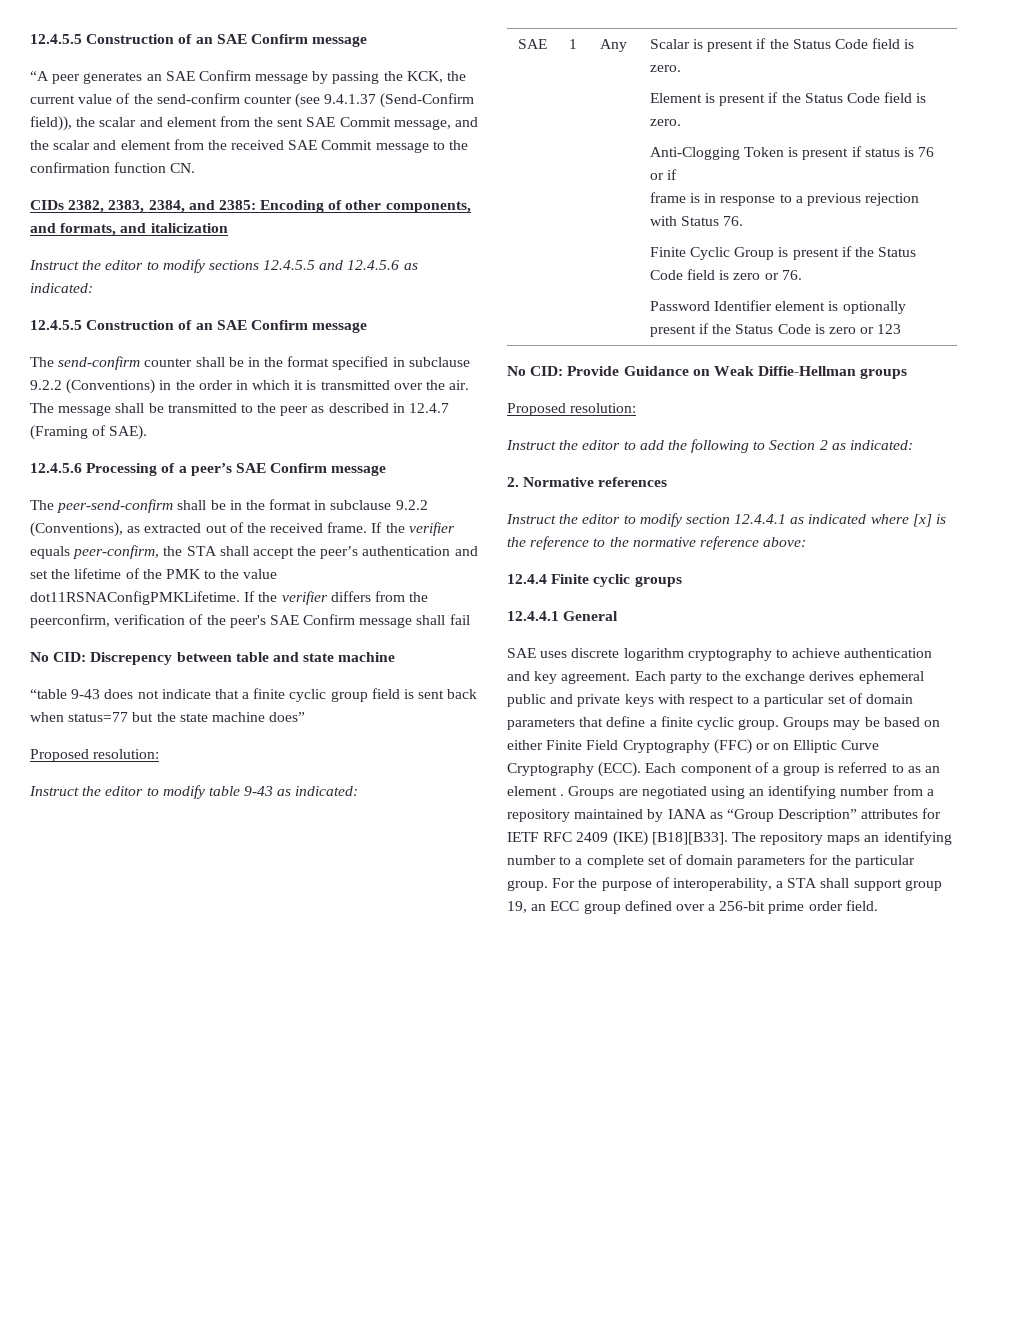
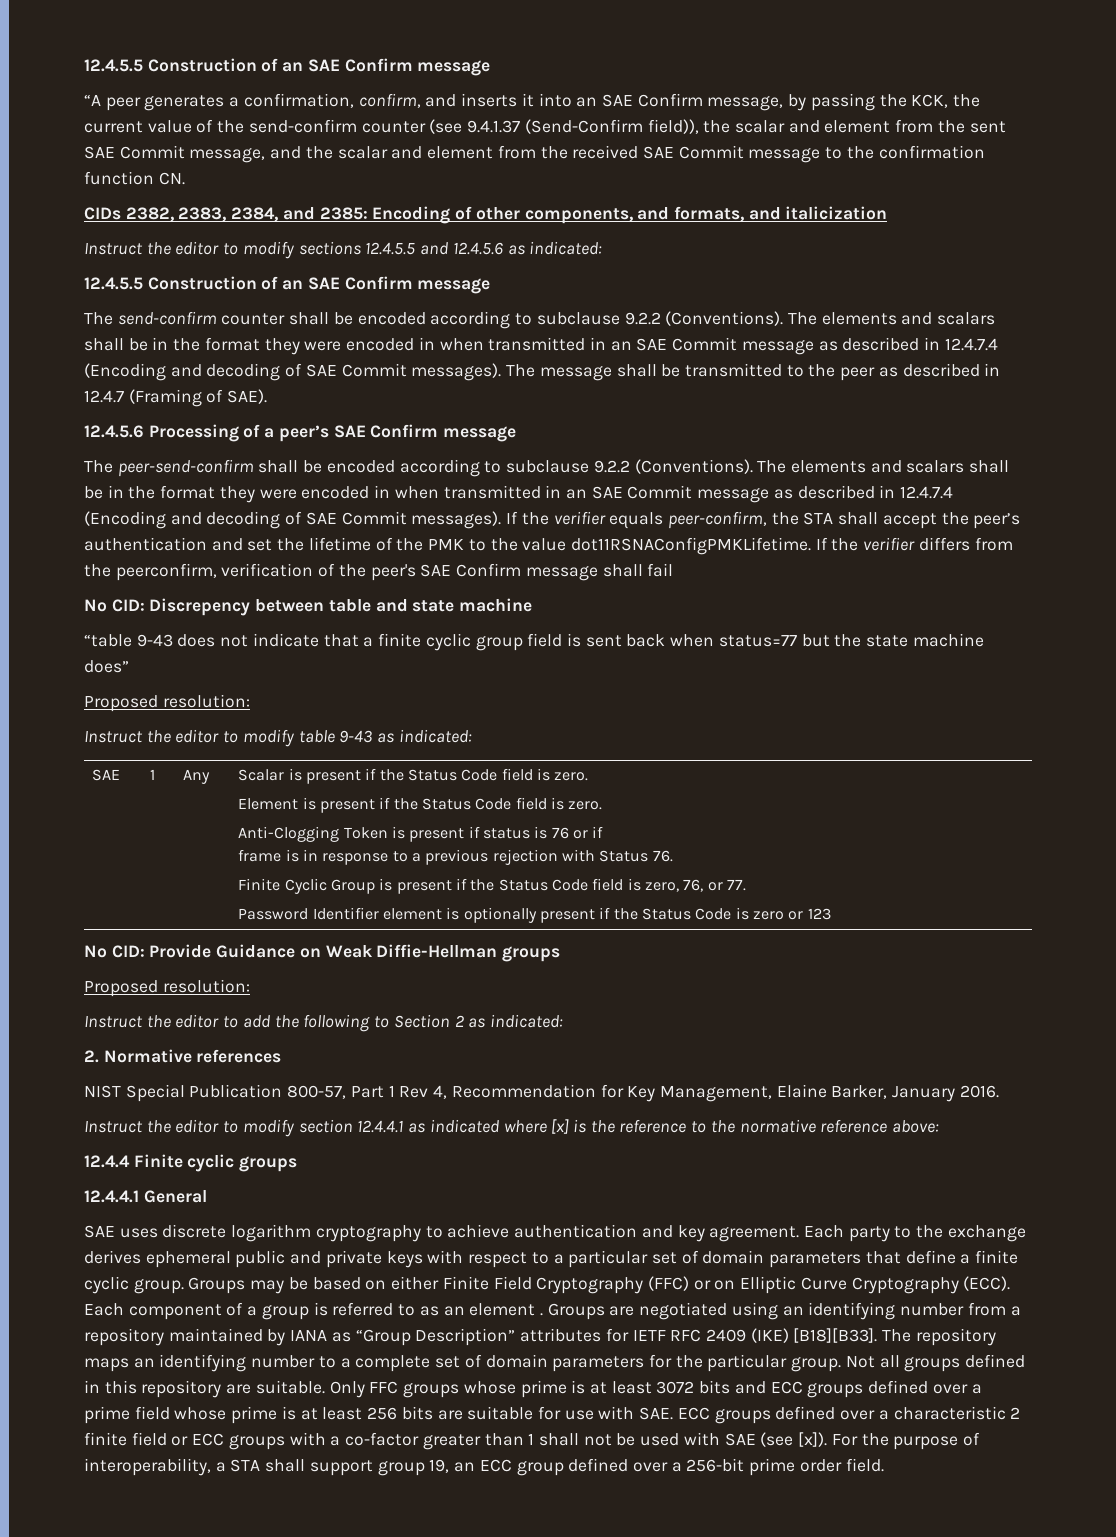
[146,70,309,84] an SAE Confirm message -> [229,93,784,111] a confirmation, confirm, and inserts it into an SAE Confirm message,
[247,356,470,370] [30,379,470,394] in the format specified in subclause 9.2.2 (Conventions) in the order in which it is transmitted over the air. -> [357,311,996,329] [84,337,998,355] [84,363,502,381] encoded according to subclause 9.2.2 (Conventions). The elements and scalars shall be in the format they were encoded in when transmitted in an SAE Commit message as described in 12.4.7.4 (Encoding and decoding of SAE Commit messages).
[229,499,428,510] [30,522,368,537] in the format in subclause 9.2.2 (Conventions), as extracted out of the received frame. -> [326,459,1010,477] [84,485,954,503] [84,511,502,529] encoded according to subclause 9.2.2 (Conventions). The elements and scalars shall be in the format they were encoded in when transmitted in an SAE Commit message as described in 12.4.7.4 (Encoding and decoding of SAE Commit messages).
[733,270,802,280] zero or 76. -> [644,879,746,892] zero, 76, or 77.
(668, 482) none -> [84,1084,999,1102] // NIST Special Publication 800-57, Part 1 Rev 4, Recommendation for Key Management, Elaine Barker, January 2016.
(548, 885) none -> [845,1354,1026,1372] [84,1380,982,1398] [84,1406,1021,1424] [84,1432,828,1450] Not all groups defined in this repository are suitable. Only FFC groups whose prime is at least 3072 bits and ECC groups defined over a prime field whose prime is at least 256 bits are suitable for use with SAE. ECC groups defined over a characteristic 2 finite field or ECC groups with a co-factor greater than 1 shall not be used with SAE (see [x]).

